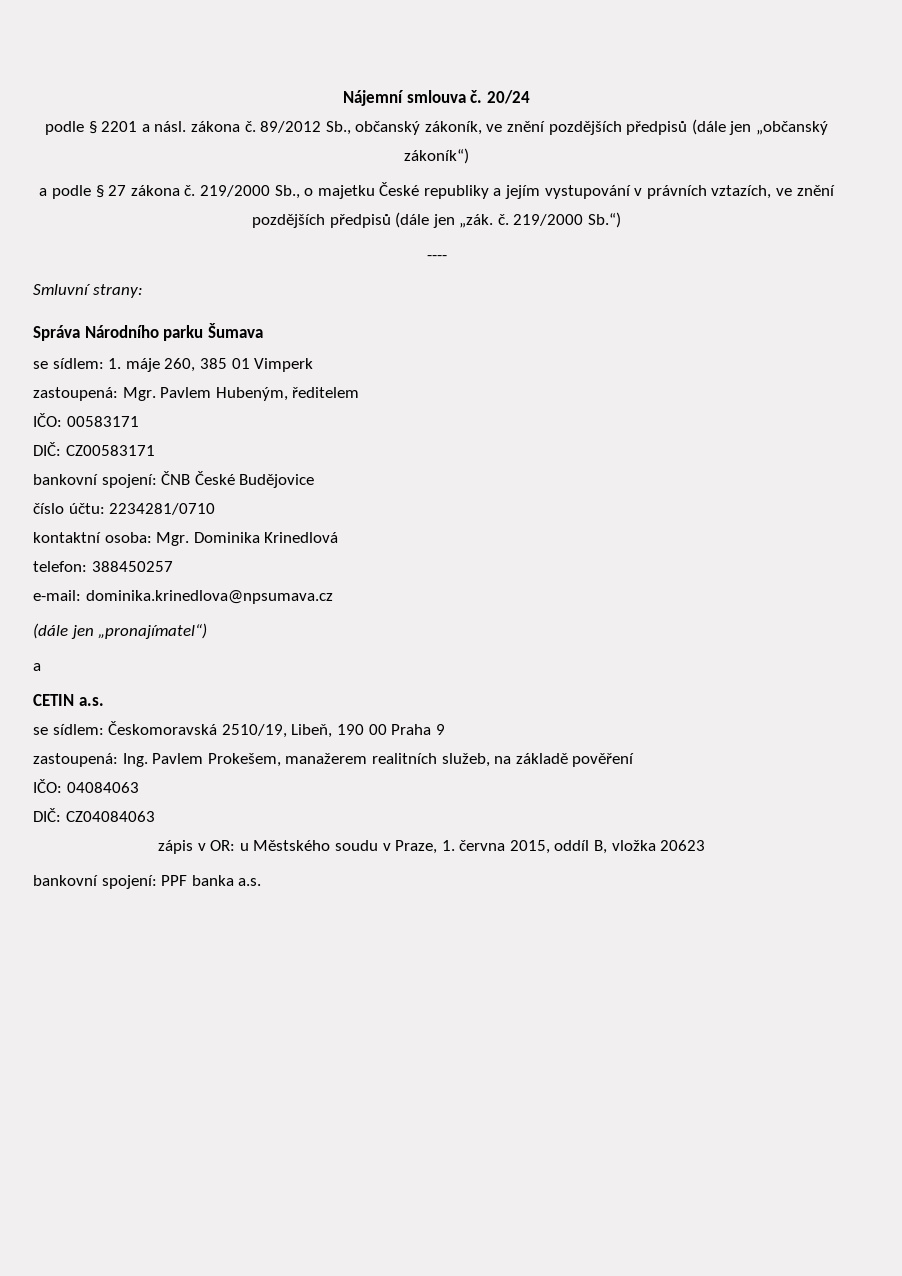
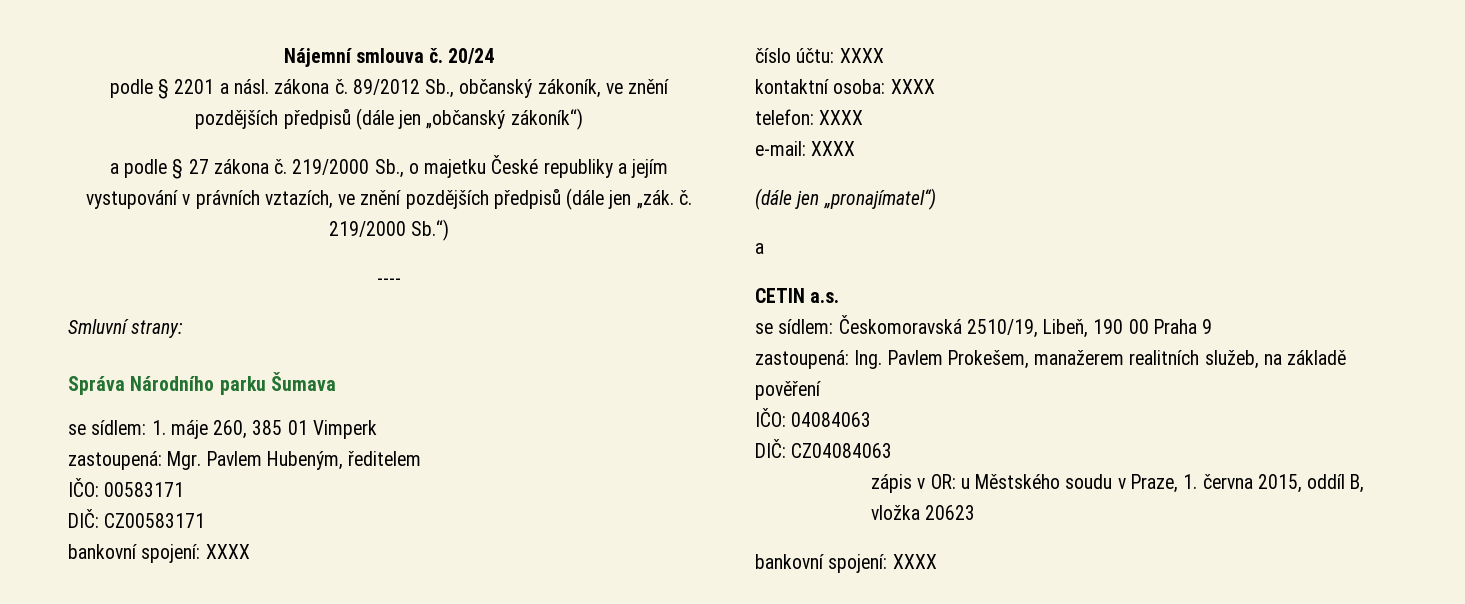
[161,471,315,488] ČNB České Budějovice -> [205,544,250,559] XXXX
[109,503,216,515] 2234281/0710 -> [839,48,884,63] XXXX
[156,532,339,546] Mgr. Dominika Krinedlová -> [890,79,935,94] XXXX
[91,561,173,572] 388450257 -> [819,110,864,125] XXXX
[85,590,333,604] dominika.krinedlova@npsumava.cz -> [811,141,856,156] XXXX
[161,875,262,886] PPF banka a.s. -> [892,554,937,569] XXXX

